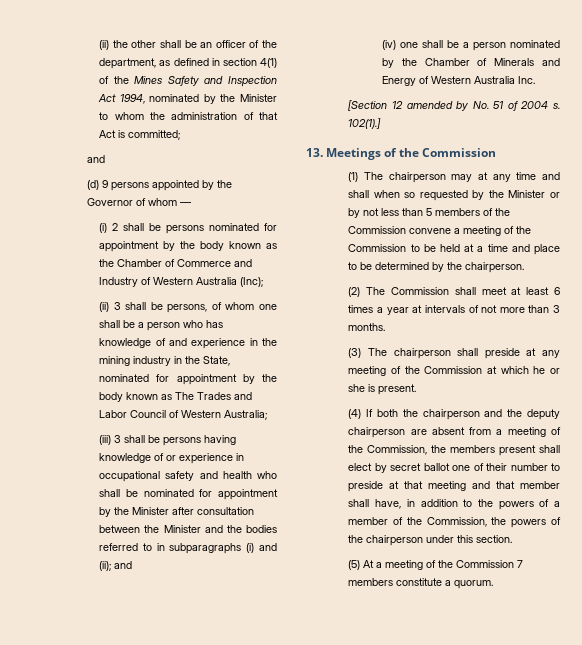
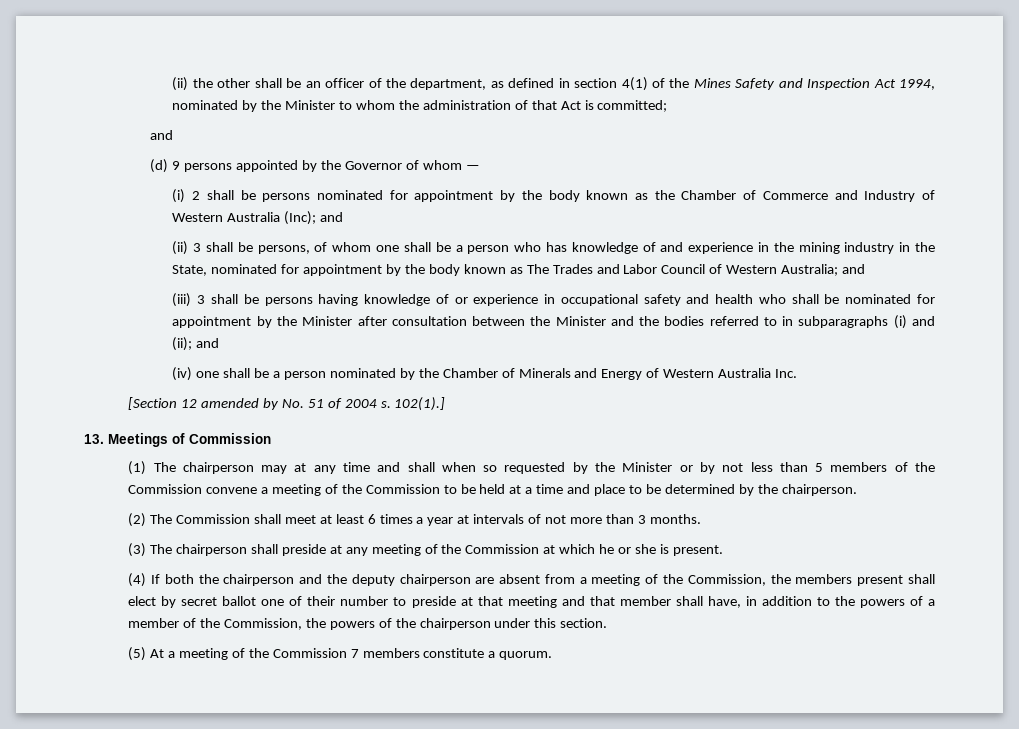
(264, 282) none -> [320,212,344,222] and
(268, 415) none -> [842,264,866,274] and
[399,148,420,157] the -> (185, 438) none

